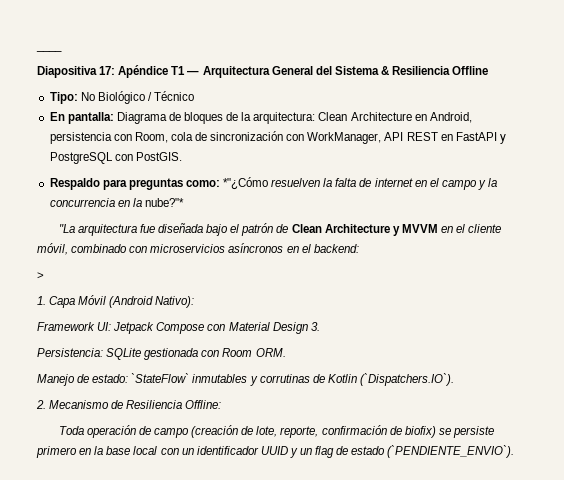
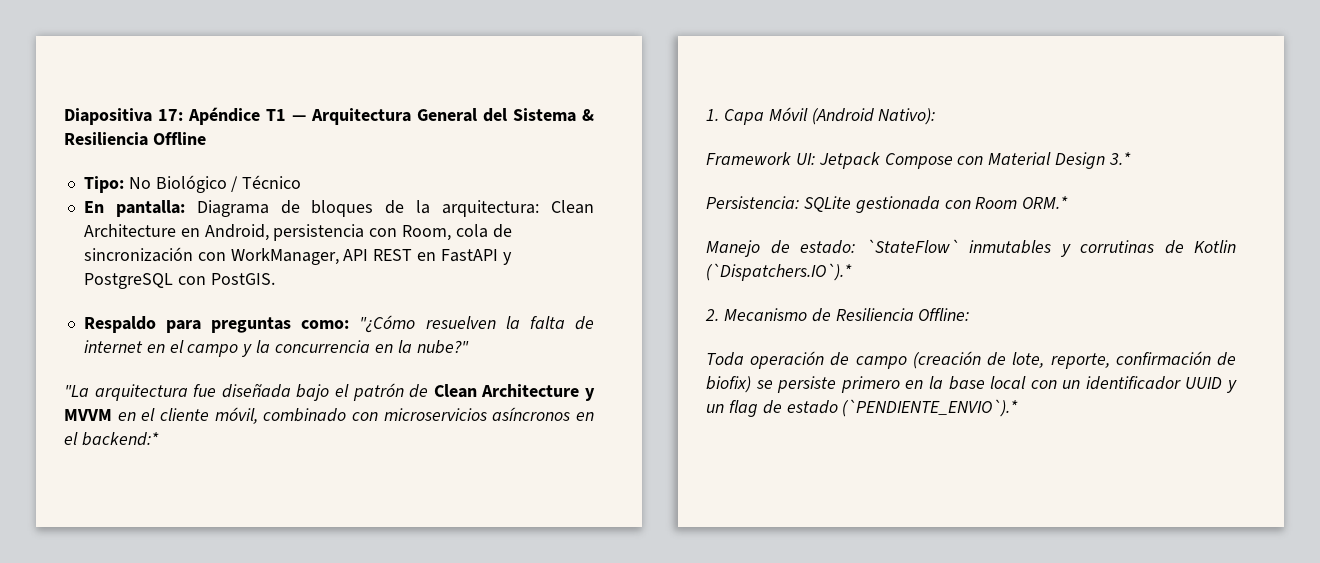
[36,49,62,52] ____ // -> (64, 116) none
[223,177,269,190] *"¿Cómo -> [359,315,416,333] "¿Cómo
[144,198,184,207] nube?"* -> [416,340,469,354] nube?"
[313,244,359,253] [37,272,44,279] backend: // > -> [81,432,159,446] backend:*
[310,322,320,331] 3. -> [1109,152,1132,165] 3.*
[255,348,286,357] ORM. -> [1022,196,1069,209] ORM.*
[359,373,454,386] (`Dispatchers.IO`). -> [706,263,852,281] (`Dispatchers.IO`).*
[387,445,515,458] (`PENDIENTE_ENVIO`). -> [842,399,1019,417] (`PENDIENTE_ENVIO`).*

